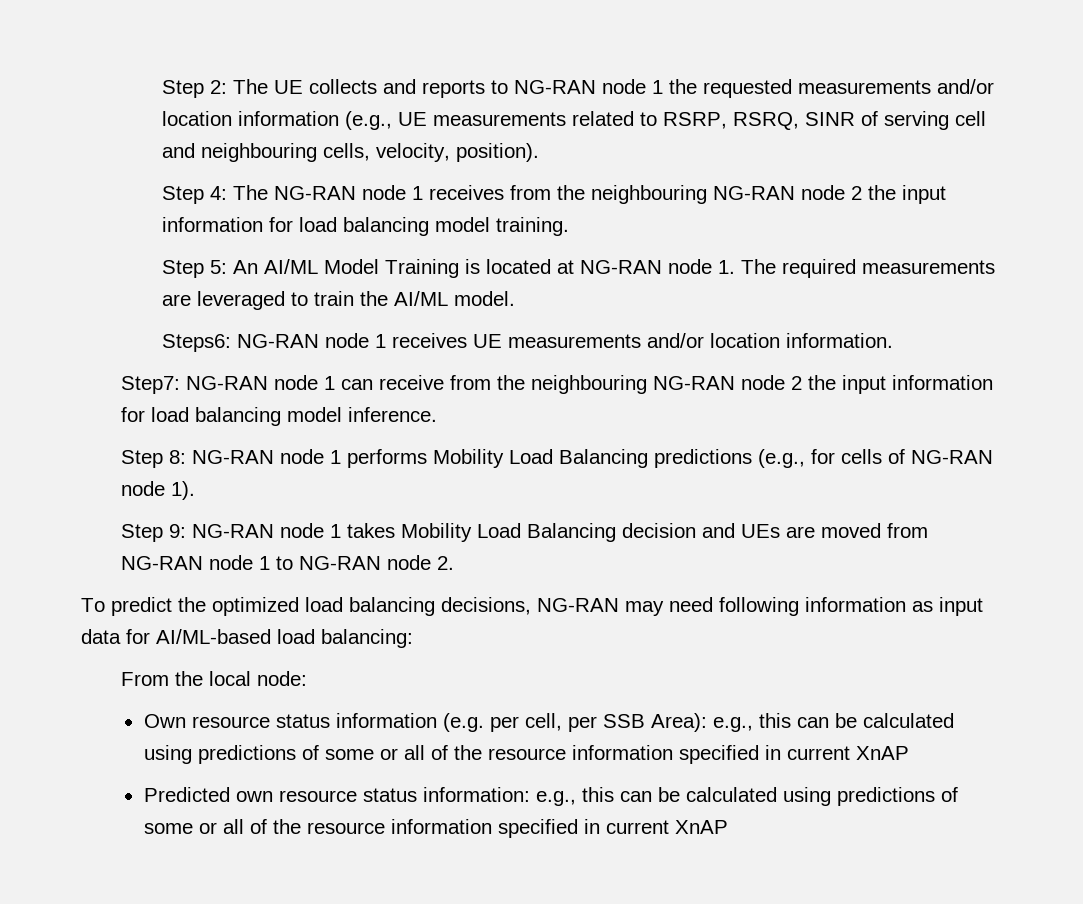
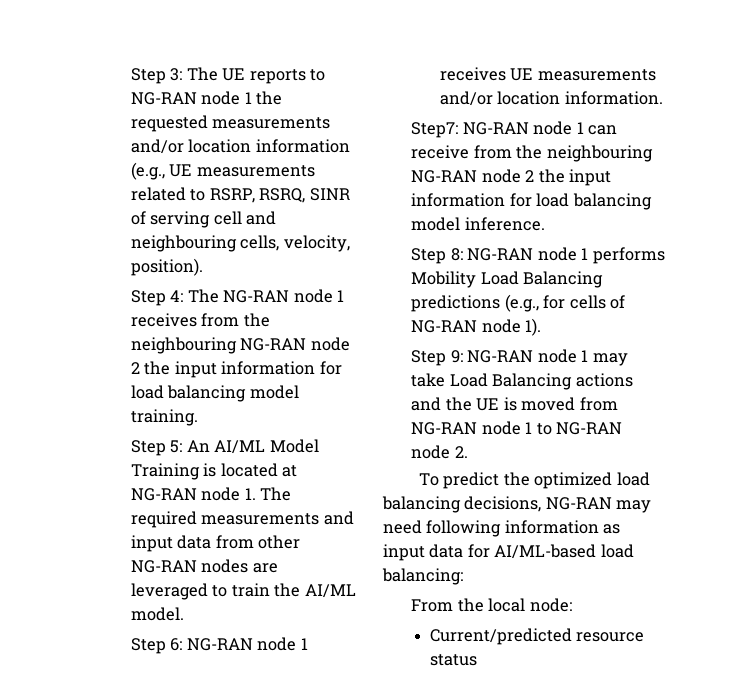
[161,80,227,98] Step 2: -> [130,68,183,84] Step 3:
[308,79,416,94] collects and -> (246, 74) none
(995, 267) none -> [323,511,354,525] [130,535,301,552] [130,559,249,573] and input data from other NG-RAN nodes
[161,334,231,352] Steps6: -> [130,638,183,654] Step 6:
[347,523,816,542] takes Mobility Load Balancing decision and UEs are -> [592,353,628,366] [411,373,633,390] [411,397,517,411] may take Load Balancing actions and the UE is
[143,713,954,732] [143,745,909,764] [143,787,958,806] [143,819,728,838] Own resource status information (e.g. per cell, per SSB Area): e.g., this can be calculated using predictions of some or all of the resource information specified in current XnAP // Predicted own resource status information: e.g., this can be calculated using predictions of some or all of the resource information specified in current XnAP -> [429,628,645,645] [429,654,477,666] Current/predicted resource status

